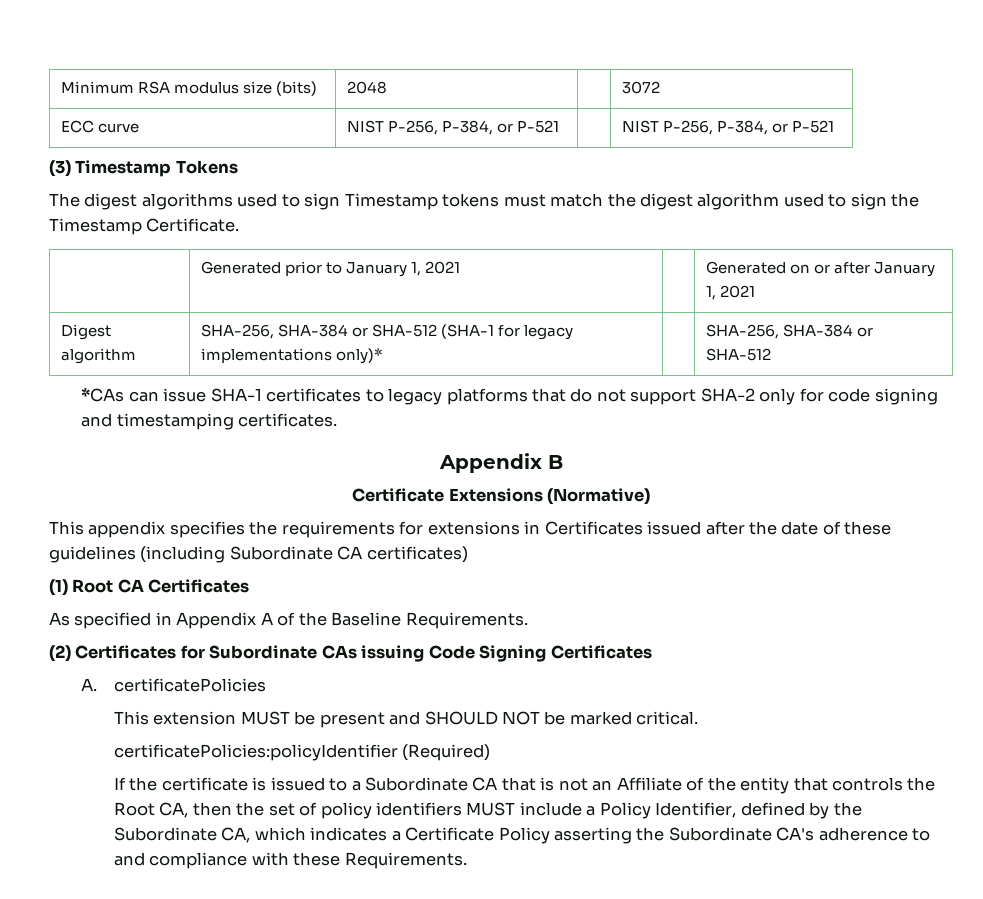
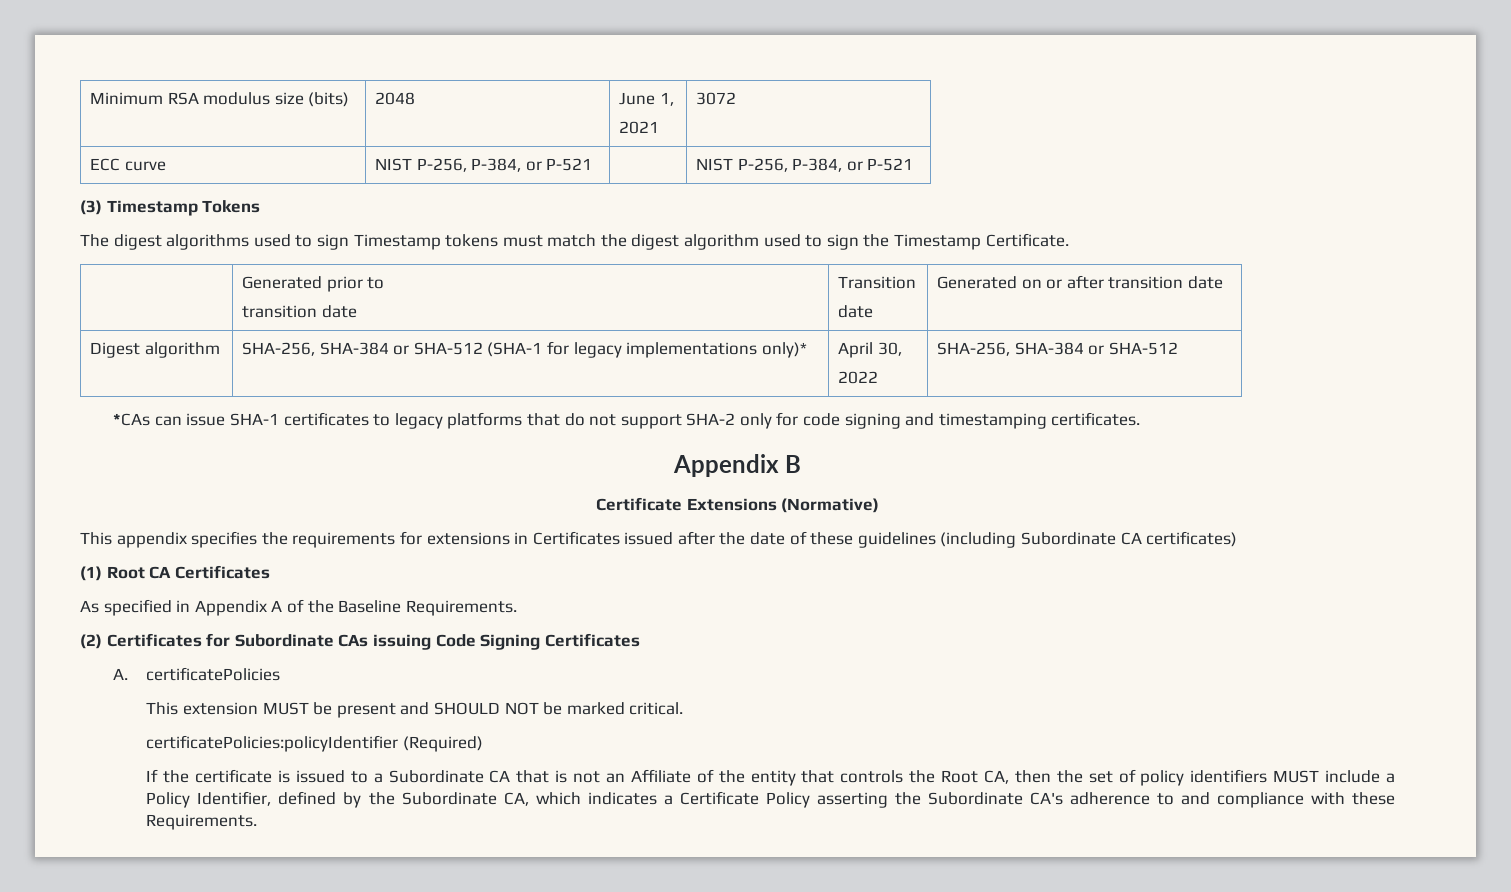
(388, 87) none -> [619,92,674,106] [619,121,660,134] June 1, // 2021
[346,261,461,277] January 1, 2021 | -> [242,305,357,318] [838,276,917,289] [838,305,874,318] // transition date | Transition // date
[874,262,936,277] [706,285,756,300] January 1, 2021 -> [1108,276,1224,289] transition date
(384, 356) none -> [838,342,902,358] [838,371,879,384] April 30, // 2022

